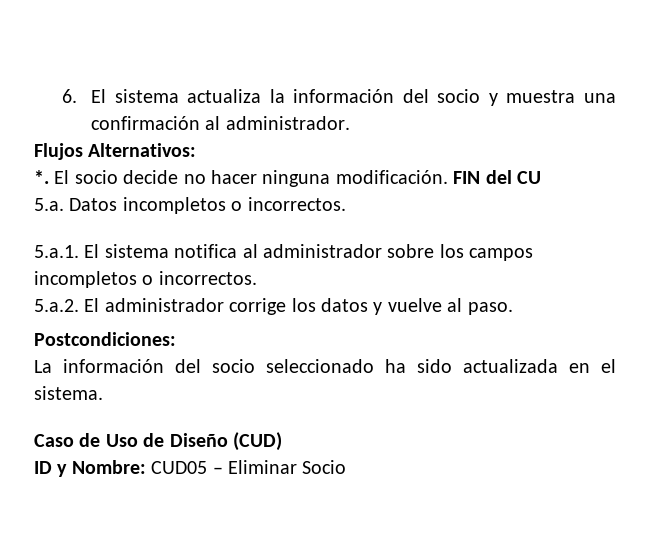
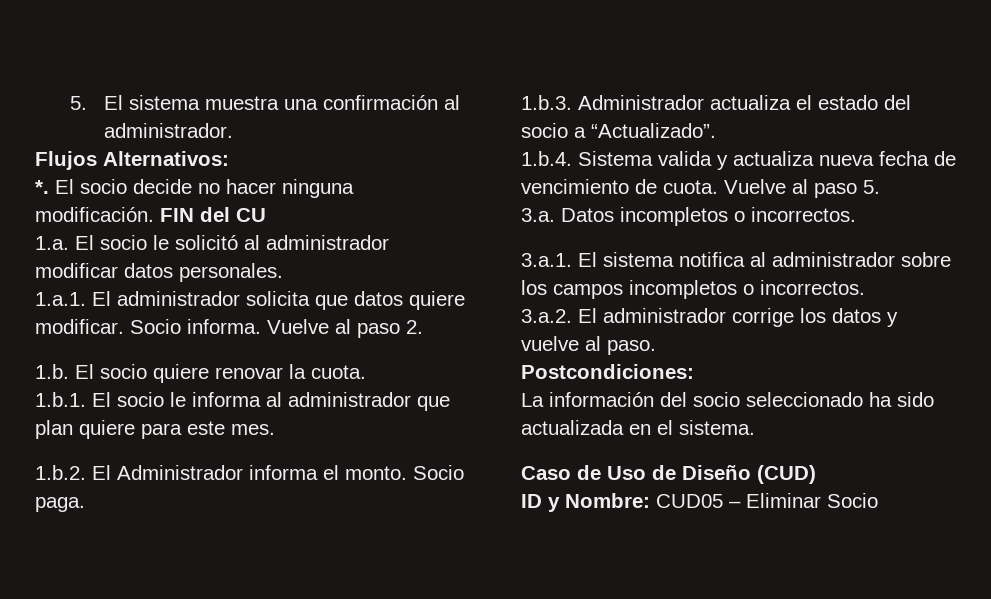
[62,89,498,106] 6. El sistema actualiza la información del socio y -> [69,95,201,110] 5. El sistema
[34,198,64,211] 5.a. -> [35,235,389,250] [35,263,283,282] [35,291,465,310] [35,319,423,338] [35,364,366,383] [35,392,450,411] [35,420,275,439] [35,465,464,480] [35,497,85,512] [521,95,911,110] [521,123,716,138] [521,151,956,170] [521,179,880,198] [521,208,555,222] 1.a. El socio le solicitó al administrador modificar datos personales. // 1.a.1. El administrador solicita que datos quiere modificar. Socio informa. Vuelve al paso 2. // 1.b. El socio quiere renovar la cuota. // 1.b.1. El socio le informa al administrador que plan quiere para este mes. // 1.b.2. El Administrador informa el monto. Socio paga. // 1.b.3. Administrador actualiza el estado del socio a “Actualizado”. // 1.b.4. Sistema valida y actualiza nueva fecha de vencimiento de cuota. Vuelve al paso 5. // 3.a.
[34,245,79,258] 5.a.1. -> [521,253,572,267] 3.a.1.
[34,299,79,312] 5.a.2. -> [521,309,572,323] 3.a.2.

